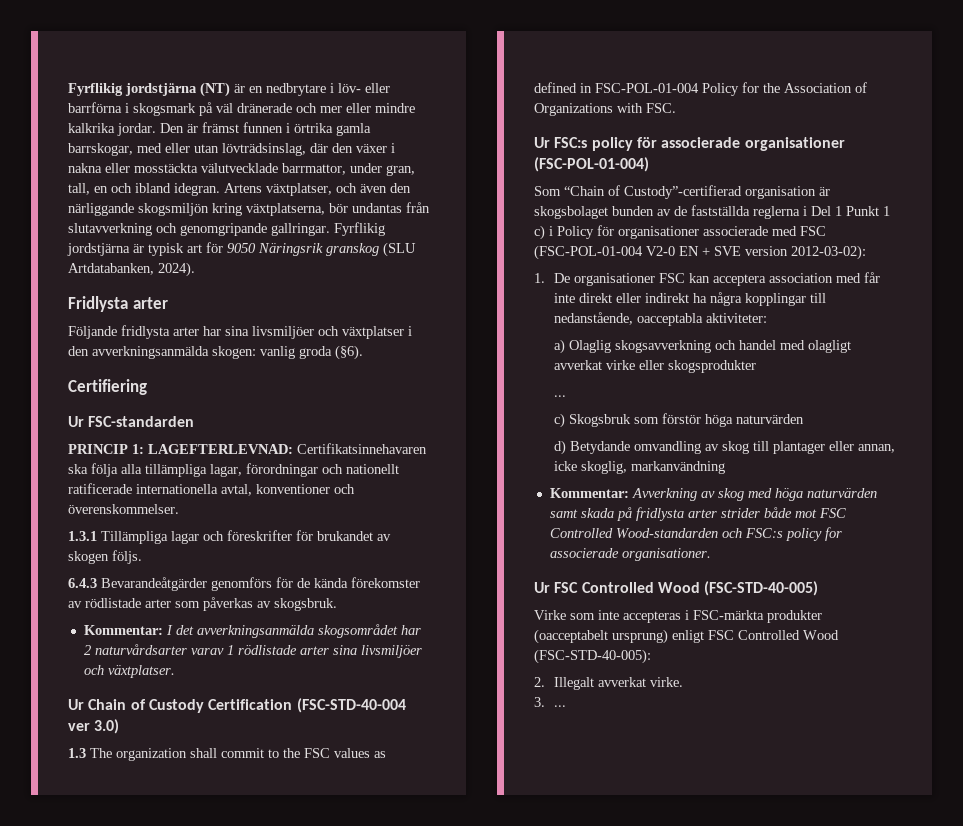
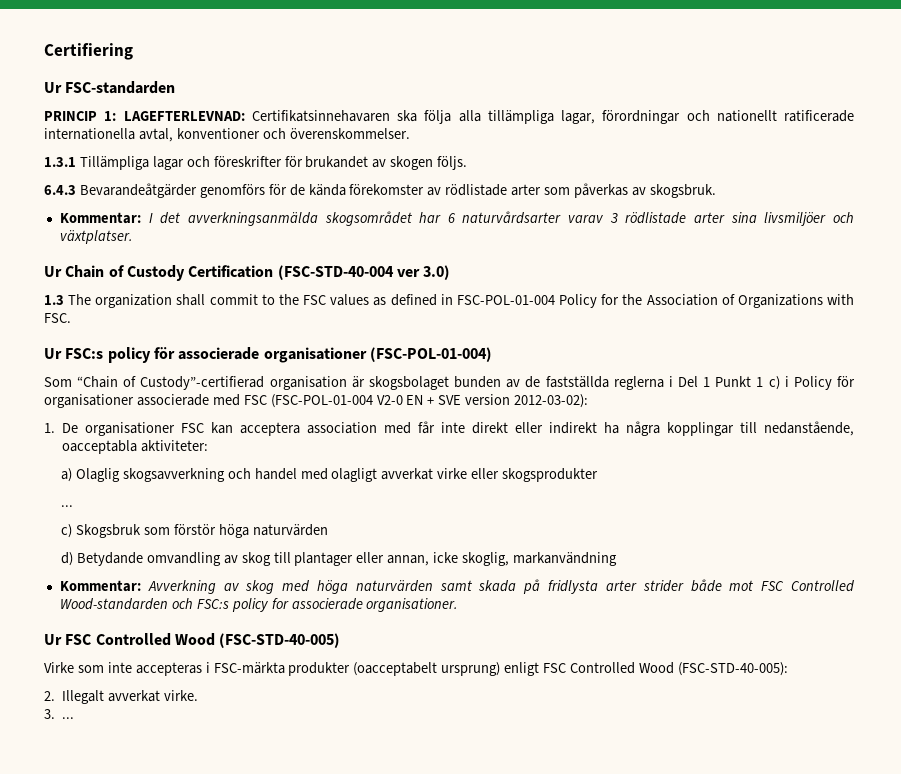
[68,82,390,97] [68,102,415,116] [68,122,371,136] [68,143,395,156] [68,163,415,176] [68,183,411,196] [68,202,430,216] [68,222,385,236] [67,242,416,257] [68,262,195,277] [68,296,168,312] [68,325,412,339] [68,345,363,360] Fyrflikig jordstjärna (NT) är en nedbrytare i löv- eller barrförna i skogsmark på väl dränerade och mer eller mindre kalkrika jordar. Den är främst funnen i örtrika gamla barrskogar, med eller utan lövträdsinslag, där den växer i nakna eller mosstäckta välutvecklade barrmattor, under gran, tall, en och ibland idegran. Artens växtplatser, och även den närliggande skogsmiljön kring växtplatserna, bör undantas från slutavverkning och genomgripande gallringar. Fyrflikig jordstjärna är typisk art för 9050 Näringsrik granskog (SLU Artdatabanken, 2024). // Fridlysta arter // Följande fridlysta arter har sina livsmiljöer och växtplatser i den avverkningsanmälda skogen: vanlig groda (§6). // -> (44, 51) none
[83,645,91,655] 2 -> [447,213,456,223] 6
[226,645,234,655] 1 -> [609,213,618,223] 3

